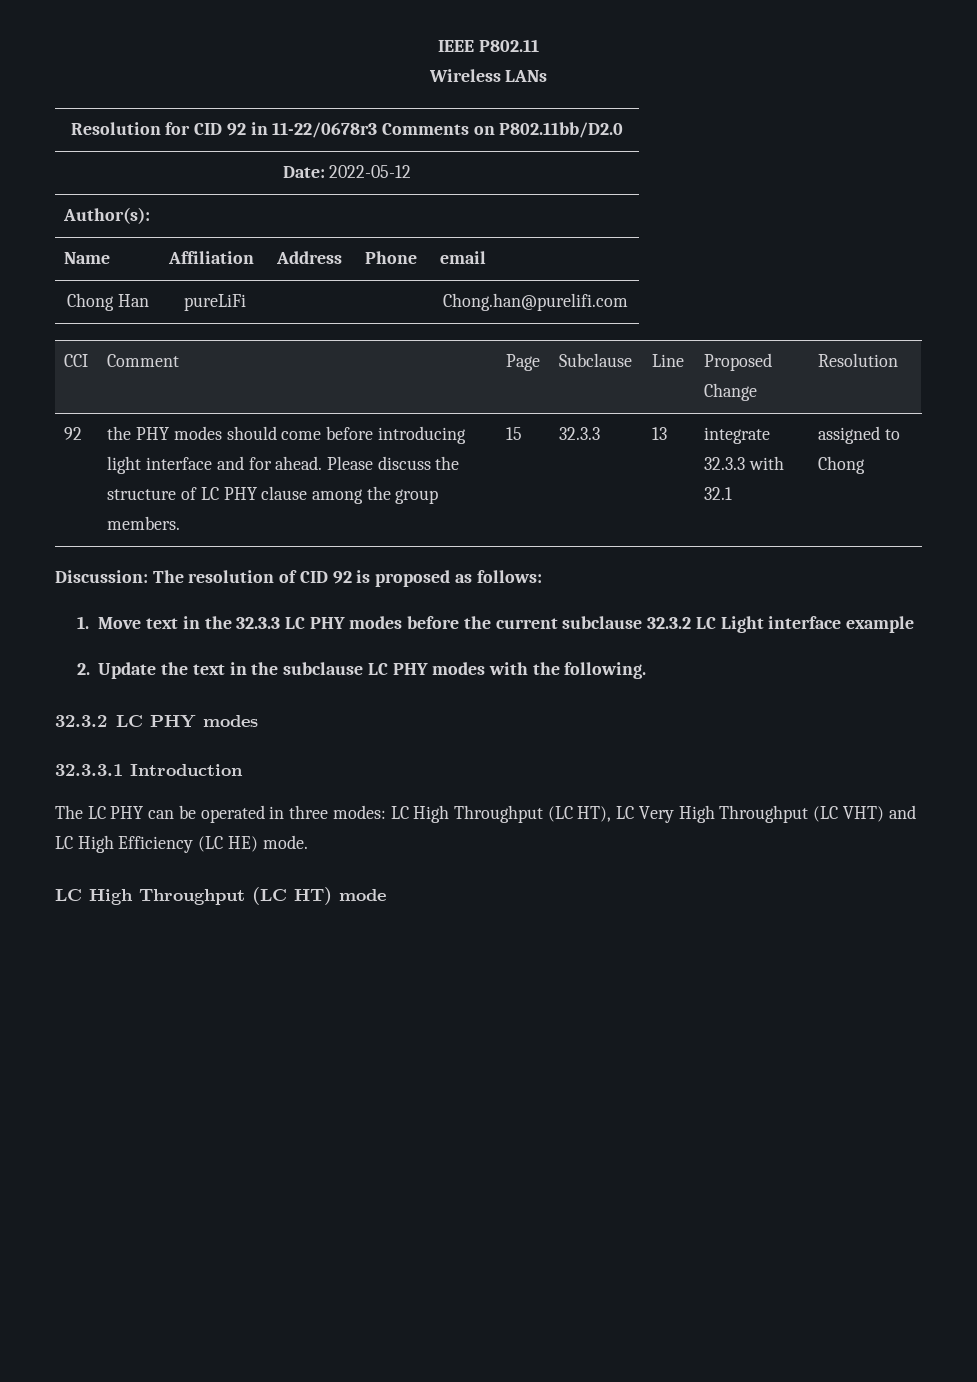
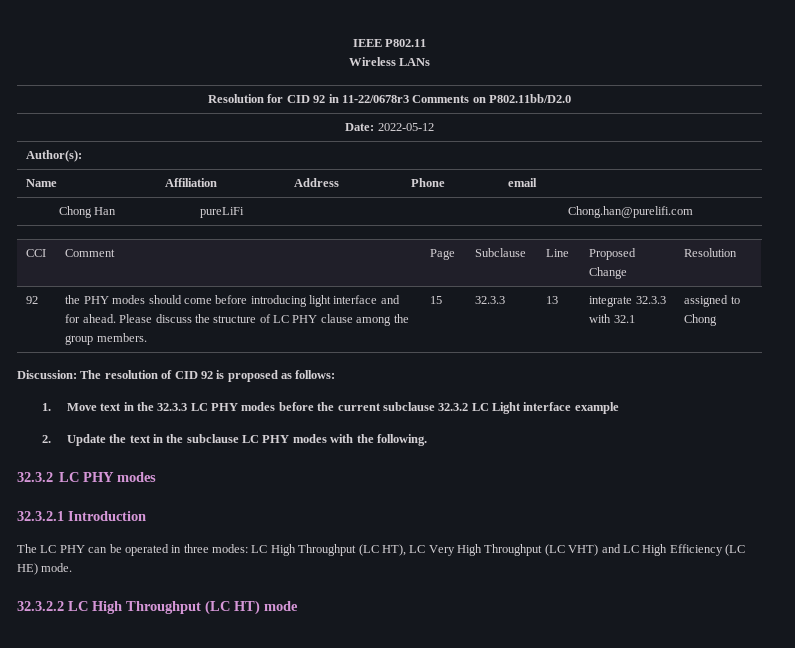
[55,764,123,776] 32.3.3.1 -> [17,511,64,521] 32.3.2.1
(308, 842) none -> [17,601,64,611] 32.3.2.2

